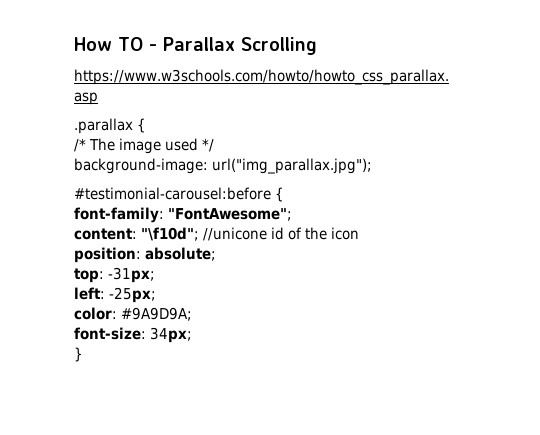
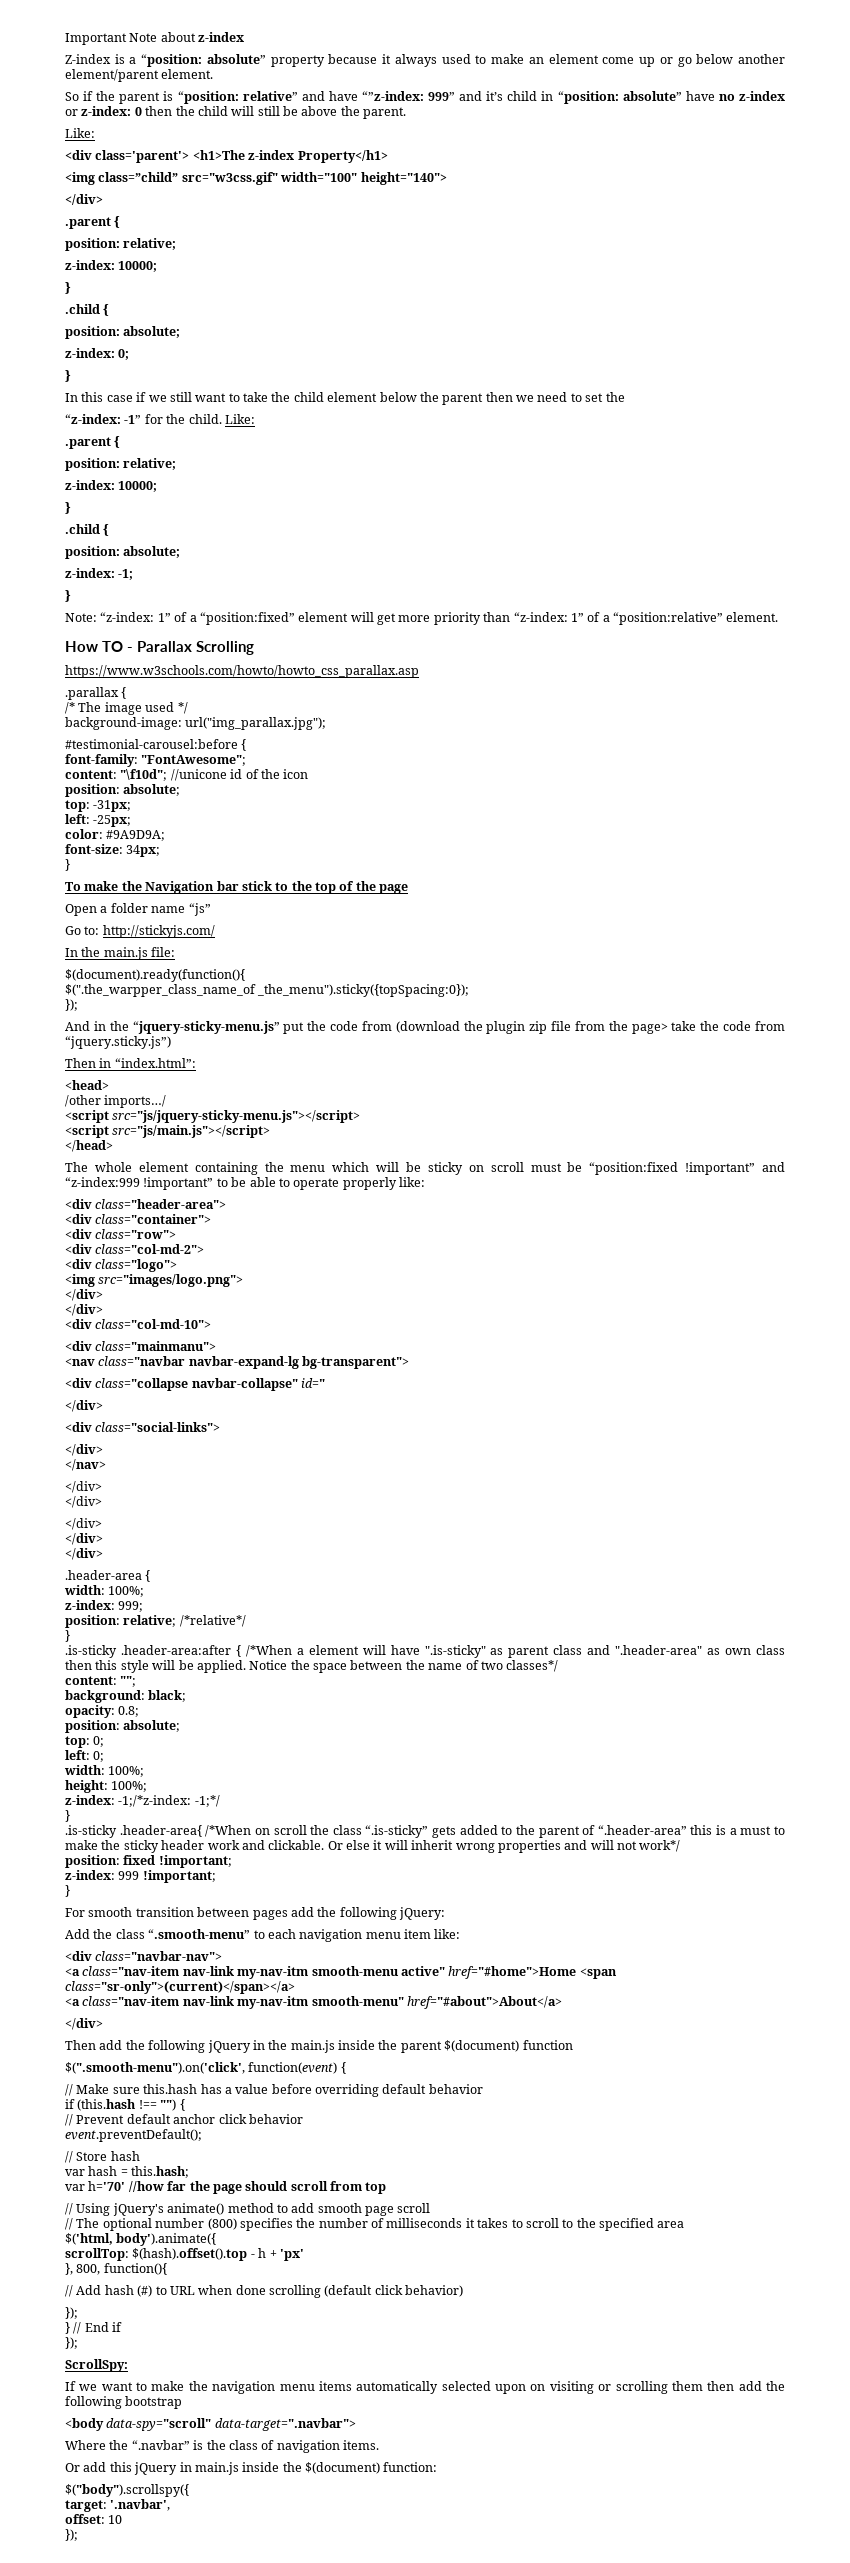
(74, 44) none -> [65,32,245,45] [65,54,785,67] [65,69,214,82] [65,91,785,104] [65,106,407,119] [65,128,95,138] [65,150,388,163] [65,172,447,185] [65,194,103,205] [65,216,121,229] [65,238,177,251] [65,260,158,272] [65,282,71,294] [65,304,110,316] [65,326,181,339] [65,348,130,360] [65,370,71,382] [65,392,625,405] [65,414,255,424] [65,436,121,449] [65,458,177,471] [65,480,158,492] [65,502,71,514] [65,524,110,536] [65,546,181,559] [65,568,134,580] [65,590,71,602] [65,612,779,625] Important Note about z-index // Z-index is a “position: absolute” property because it always used to make an element come up or go below another element/parent element. // So if the parent is “position: relative” and have “”z-index: 999” and it’s child in “position: absolute” have no z-index or z-index: 0 then the child will still be above the parent. // Like: // <div class='parent'> <h1>The z-index Property</h1> // <img class=”child” src="w3css.gif" width="100" height="140"> // </div> // .parent { // position: relative; // z-index: 10000; // } // .child { // position: absolute; // z-index: 0; // } // In this case if we still want to take the child element below the parent then we need to set the // “z-index: -1” for the child. Like: // .parent { // position: relative; // z-index: 10000; // } // .child { // position: absolute; // z-index: -1; // } // Note: “z-index: 1” of a “position:fixed” element will get more priority than “z-index: 1” of a “position:relative” element. //
(83, 354) none -> [65,881,409,894] [65,903,211,916] [65,925,215,938] [65,947,176,960] [65,969,245,982] [65,984,470,997] [65,999,78,1011] [65,1021,786,1034] [65,1036,171,1049] [65,1058,196,1068] [65,1080,109,1090] [65,1095,167,1108] [65,1110,361,1123] [65,1125,271,1138] [65,1140,113,1152] [65,1162,785,1175] [65,1177,425,1190] [65,1199,227,1209] [65,1214,212,1224] [65,1229,177,1239] [65,1244,205,1254] [65,1259,178,1272] [65,1274,244,1287] [65,1289,103,1301] [65,1304,103,1316] [65,1319,212,1329] [65,1341,217,1351] [65,1356,410,1369] [65,1378,326,1391] [65,1400,103,1412] [65,1422,221,1432] [65,1444,103,1456] [65,1459,106,1471] [65,1481,102,1493] [65,1496,102,1508] [65,1518,102,1530] [65,1533,103,1545] [65,1548,103,1560] [65,1570,151,1582] [64,1585,145,1597] [65,1600,144,1612] [65,1615,246,1628] [65,1630,70,1642] [65,1645,785,1658] [65,1660,559,1673] [65,1676,137,1687] [65,1690,187,1703] [65,1705,140,1718] [65,1720,181,1733] [65,1736,105,1748] [65,1750,105,1762] [64,1765,145,1777] [65,1780,148,1793] [65,1795,220,1807] [65,1810,70,1822] [65,1825,786,1838] [65,1840,681,1853] [65,1855,232,1868] [65,1870,216,1883] [65,1885,70,1897] [65,1907,445,1920] [65,1929,461,1942] [65,1951,223,1961] [65,1966,617,1979] [65,1981,295,1994] [65,1996,562,2009] [65,2018,103,2030] [65,2040,573,2053] [65,2062,346,2074] [65,2084,483,2097] [65,2099,185,2111] [65,2114,303,2126] [65,2129,202,2142] [65,2151,140,2163] [65,2166,190,2178] [65,2181,387,2194] [65,2203,431,2216] [65,2218,685,2231] [65,2233,217,2246] [65,2248,304,2261] [65,2263,167,2275] [65,2285,464,2298] [65,2307,78,2319] [65,2322,123,2334] [65,2337,78,2349] [65,2359,128,2372] [65,2381,785,2394] [65,2396,183,2409] [65,2418,356,2431] [65,2440,379,2453] [65,2462,438,2475] [65,2484,189,2497] [65,2499,171,2512] [65,2514,123,2524] [65,2529,78,2541] // To make the Navigation bar stick to the top of the page // Open a folder name “js” // Go to: http://stickyjs.com/ // In the main.js file: // $(document).ready(function(){ // $(".the_warpper_class_name_of _the_menu").sticky({topSpacing:0}); // }); // And in the “jquery-sticky-menu.js” put the code from (download the plugin zip file from the page> take the code from “jquery.sticky.js”) // Then in “index.html”: // <head> // /other imports…/ // <script src="js/jquery-sticky-menu.js"></script> // <script src="js/main.js"></script> // </head> // The whole element containing the menu which will be sticky on scroll must be “position:fixed !important” and “z-index:999 !important” to be able to operate properly like: // <div class="header-area"> // <div class="container"> // <div class="row"> // <div class="col-md-2"> // <div class="logo"> // <img src="images/logo.png"> // </div> // </div> // <div class="col-md-10"> // <div class="mainmanu"> // <nav class="navbar navbar-expand-lg bg-transparent"> // <div class="collapse navbar-collapse" id=" // </div> // <div class="social-links"> // </div> // </nav> // </div> // </div> // </div> // </div> // </div> // .header-area { // width: 100%; // z-index: 999; // position: relative; /*relative*/ // } // .is-sticky .header-area:after { /*When a element will have ".is-sticky" as parent class and ".header-area" as own class then this style will be applied. Notice the space between the name of two classes*/ // content: ""; // background: black; // opacity: 0.8; // position: absolute; // top: 0; // left: 0; // width: 100%; // height: 100%; // z-index: -1;/*z-index: -1;*/ // } // .is-sticky .header-area{ /*When on scroll the class “.is-sticky” gets added to the parent of “.header-area” this is a must to make the sticky header work and clickable. Or else it will inherit wrong properties and will not work*/ // position: fixed !important; // z-index: 999 !important; // } // For smooth transition between pages add the following jQuery: // Add the class “.smooth-menu” to each navigation menu item like: // <div class="navbar-nav"> // <a class="nav-item nav-link my-nav-itm smooth-menu active" href="#home">Home <span class="sr-only">(current)</span></a> // <a class="nav-item nav-link my-nav-itm smooth-menu" href="#about">About</a> // </div> // Then add the following jQuery in the main.js inside the parent $(document) function // $(".smooth-menu").on('click', function(event) { // // Make sure this.hash has a value before overriding default behavior // if (this.hash !== "") { // // Prevent default anchor click behavior // event.preventDefault(); // // Store hash // var hash = this.hash; // var h='70' //how far the page should scroll from top // // Using jQuery's animate() method to add smooth page scroll // // The optional number (800) specifies the number of milliseconds it takes to scroll to the specified area // $('html, body').animate({ // scrollTop: $(hash).offset().top - h + 'px' // }, 800, function(){ // // Add hash (#) to URL when done scrolling (default click behavior) // }); // } // End if // }); // ScrollSpy: // If we want to make the navigation menu items automatically selected upon on visiting or scrolling them then add the following bootstrap // <body data-spy="scroll" data-target=".navbar"> // Where the “.navbar” is the class of navigation items. // Or add this jQuery in main.js inside the $(document) function: // $("body").scrollspy({ // target: '.navbar', // offset: 10 // });

